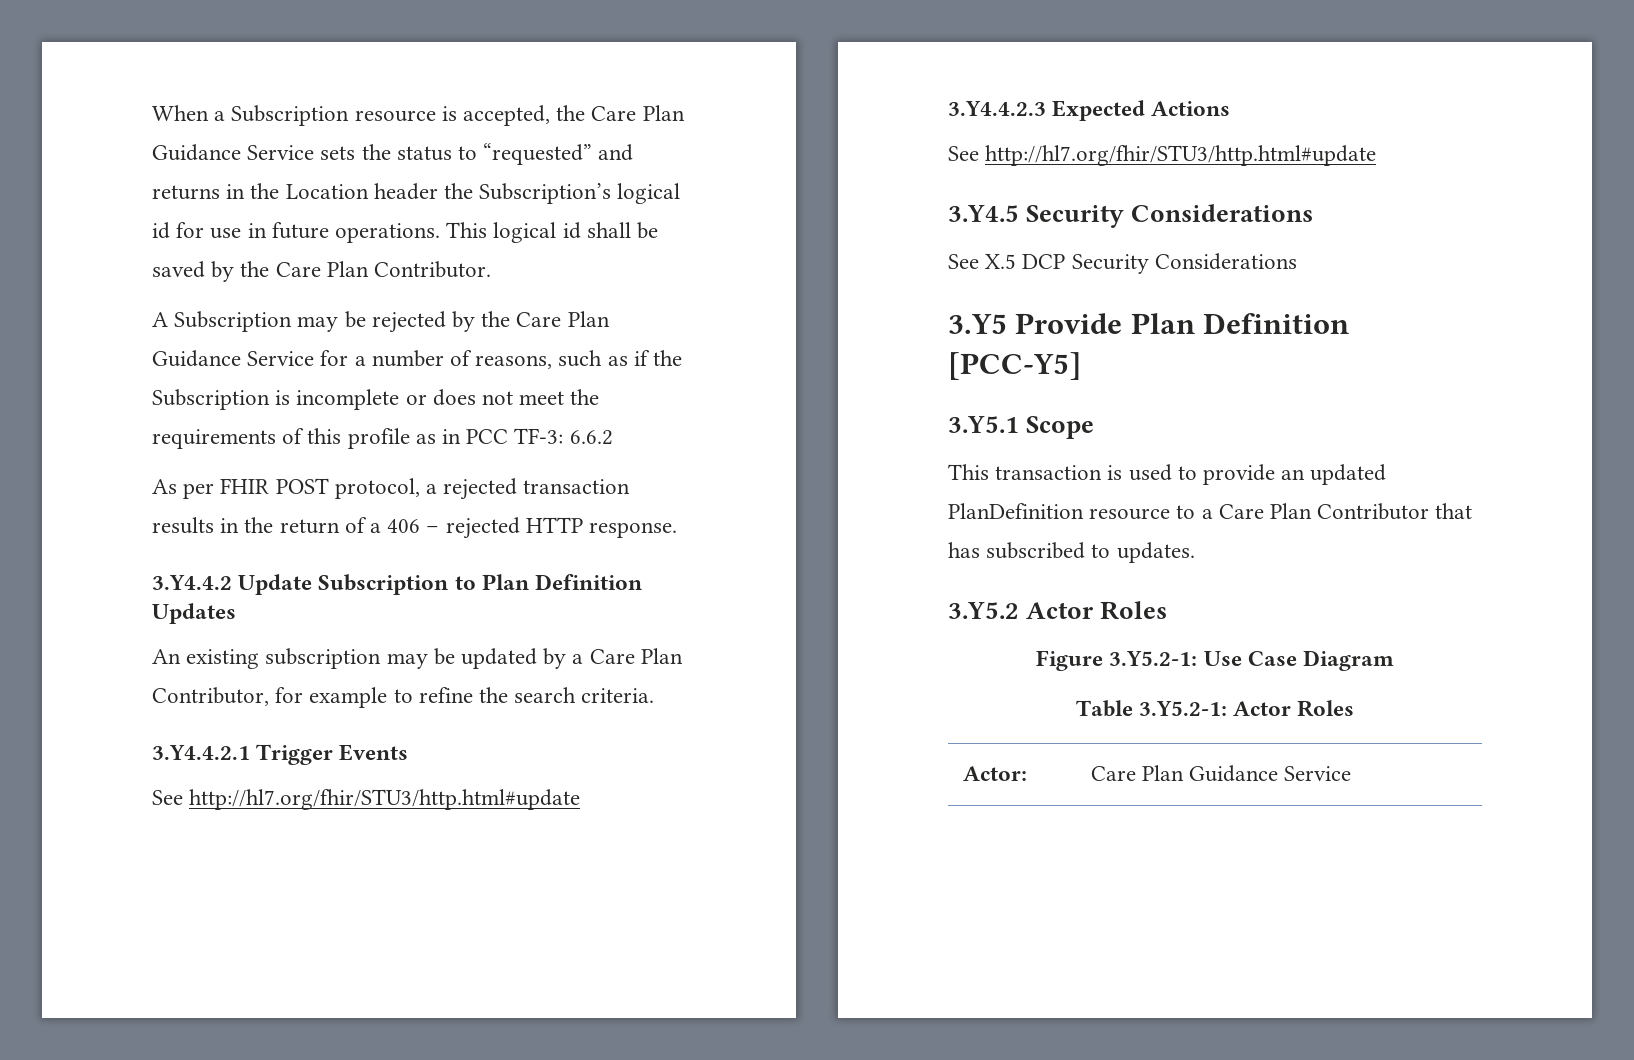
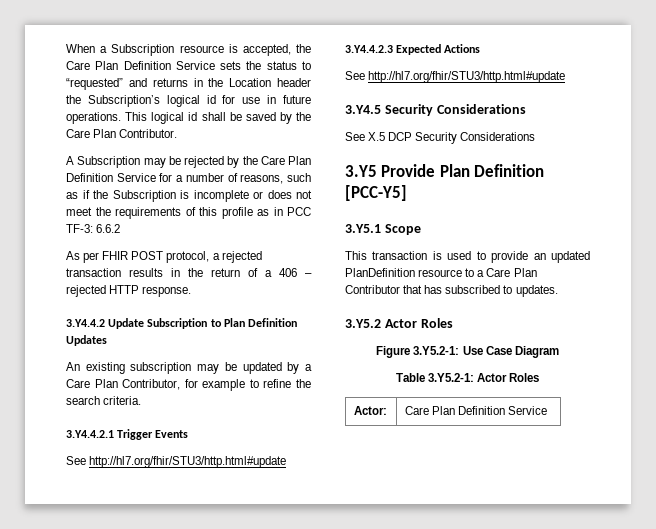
[152,144,241,161] Guidance -> [123,61,171,70] Definition
[152,350,241,367] Guidance -> [66,173,113,182] Definition
[1189,765,1279,782] Guidance -> [458,406,506,415] Definition

